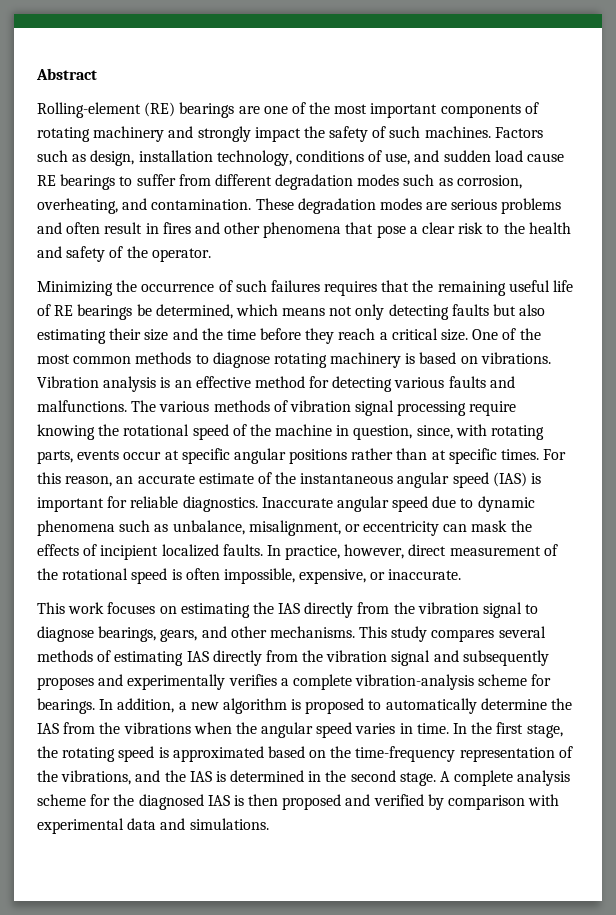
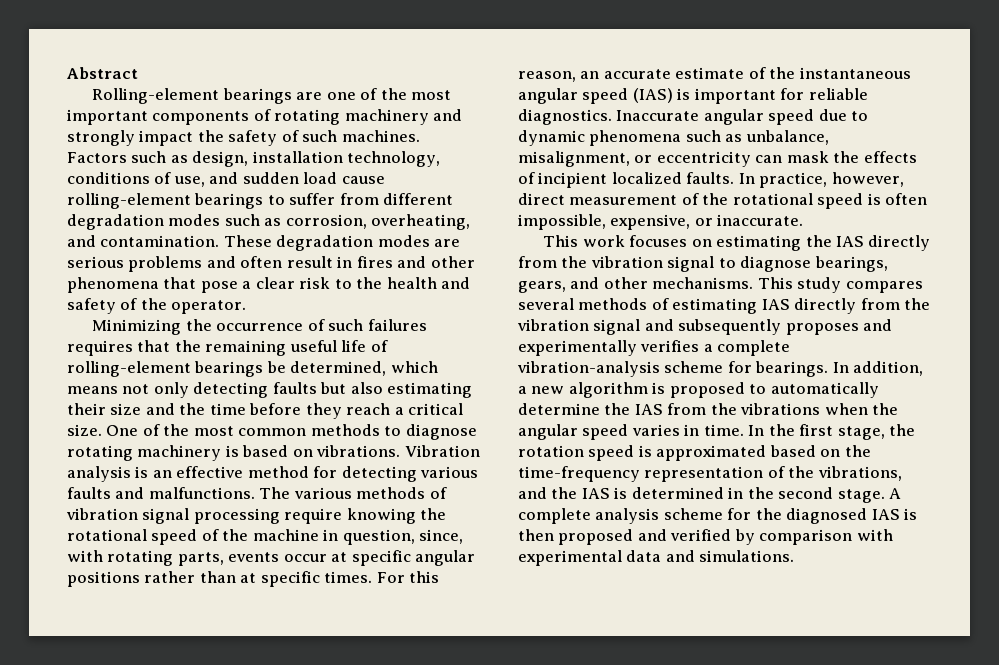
[144,102,176,117] (RE) -> (220, 96) none
[37,175,56,186] RE -> [67,193,191,209] rolling-element
[54,305,74,316] RE -> [67,361,191,377] rolling-element
[62,747,116,762] rotating -> [518,445,584,457] rotation

